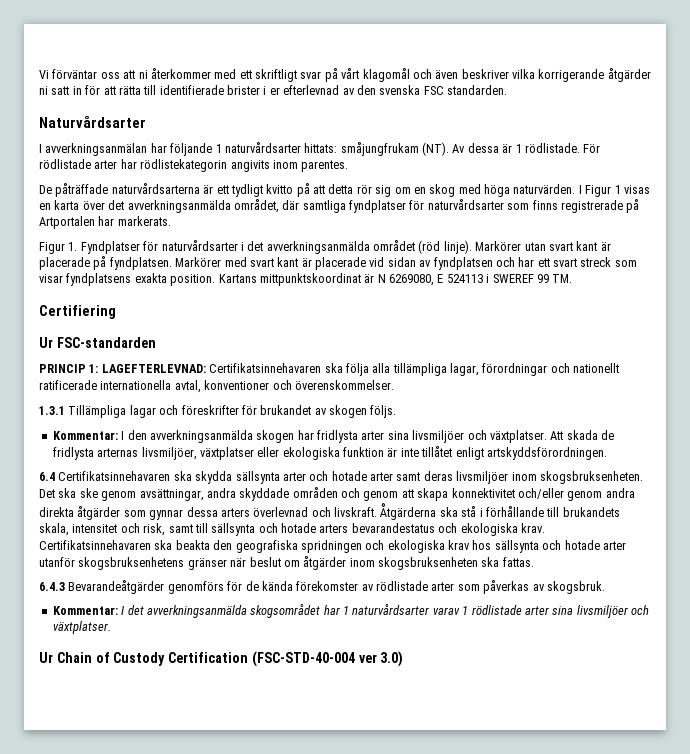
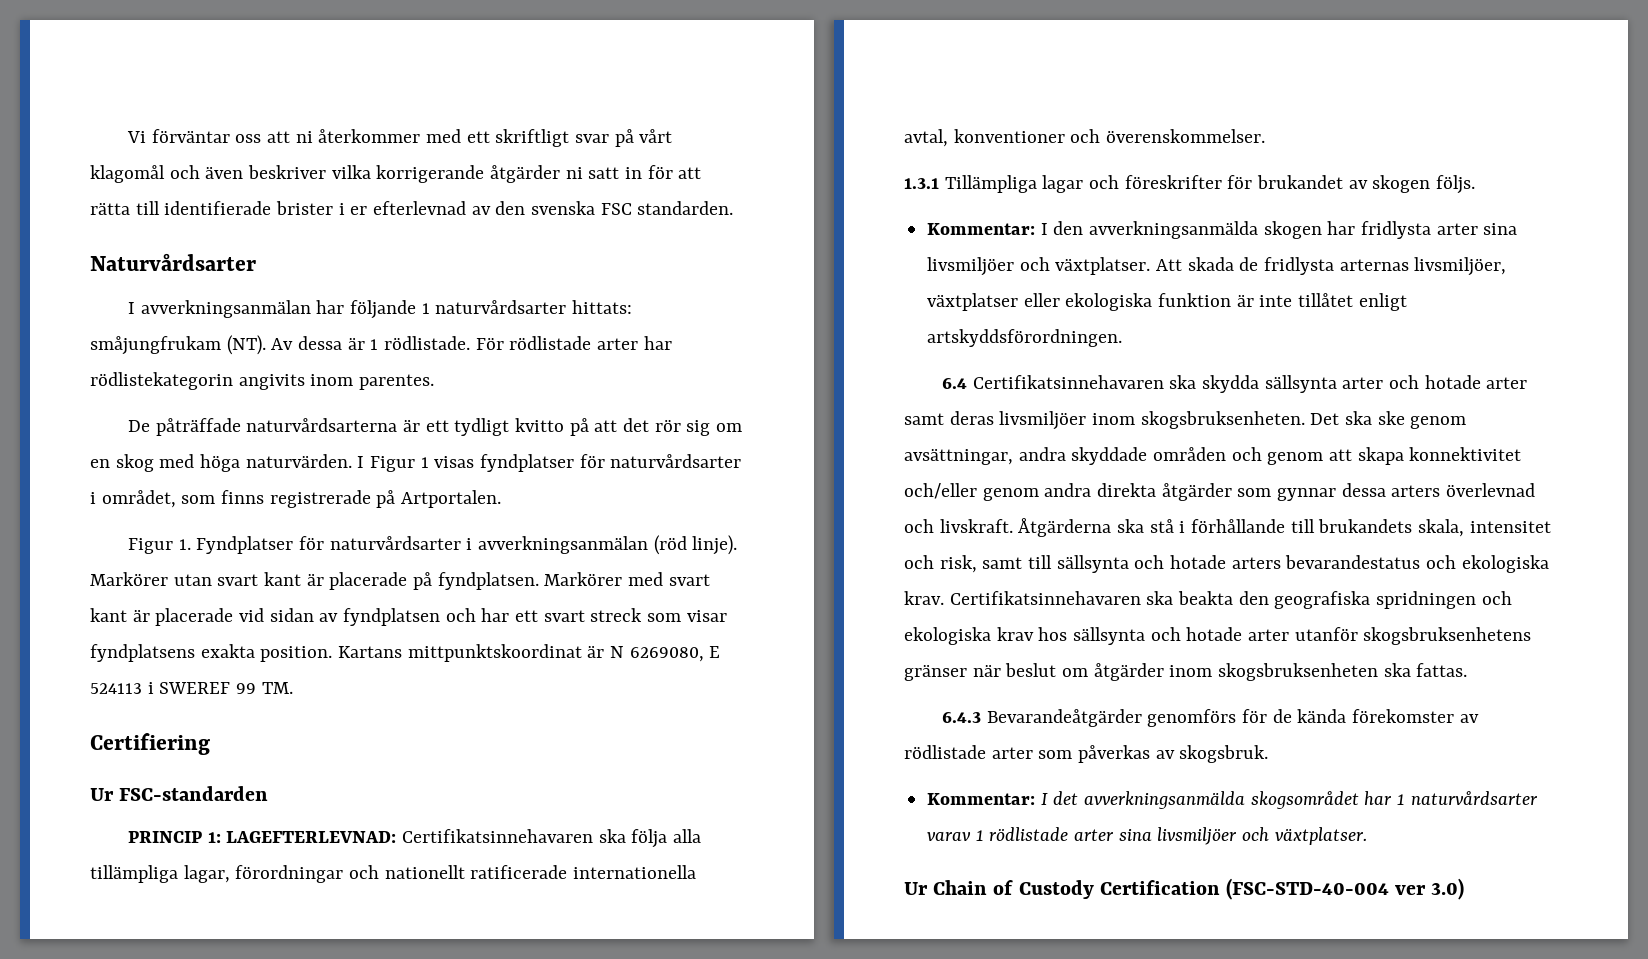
[328,184,354,194] detta -> [622,418,649,432] det
[39,199,346,213] en karta över det avverkningsanmälda området, där samtliga -> (475, 462) none
(504, 204) none -> [90,490,176,508] i området,
[39,216,171,229] Artportalen har markerats. -> [401,490,502,508] Artportalen.
[247,240,415,254] det avverkningsanmälda området -> [477,536,648,554] avverkningsanmälan

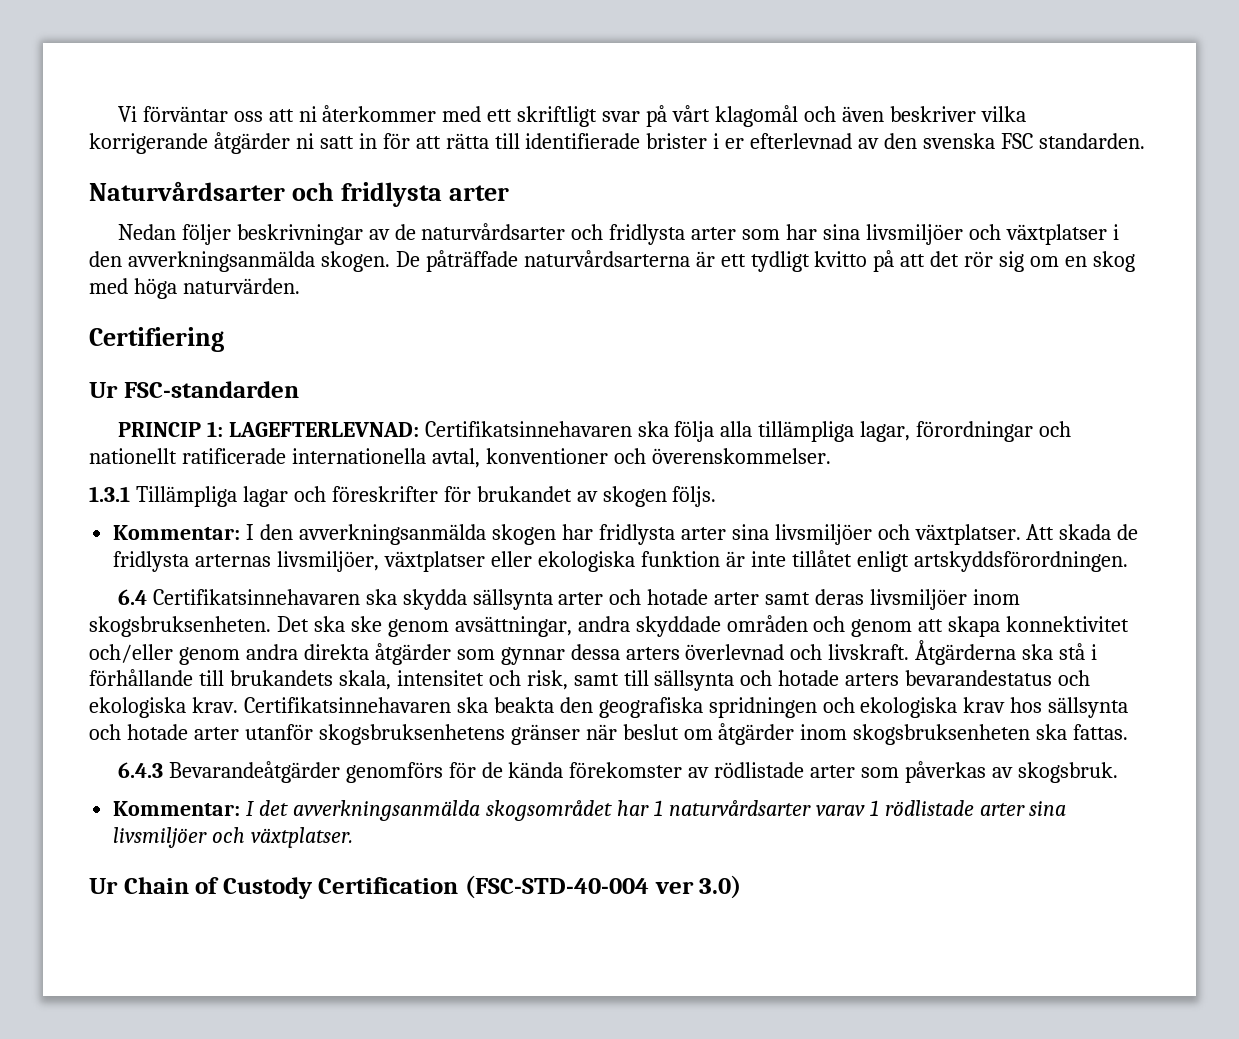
[127,300,632,319] [90,335,672,355] [90,372,435,390] // I avverkningsanmälan har följande 1 naturvårdsarter hittats: småjungfrukam (NT). Av dessa är 1 rödlistade. För rödlistade arter har rödlistekategorin angivits inom parentes. // -> [291,182,509,207] [117,223,1119,245] [89,251,390,272] och fridlysta arter // Nedan följer beskrivningar av de naturvårdsarter och fridlysta arter som har sina livsmiljöer och växtplatser i den avverkningsanmälda skogen.
[357,454,742,472] [90,490,502,508] [127,535,738,555] [90,572,710,590] [90,608,727,626] [90,644,721,662] [90,682,293,694] I Figur 1 visas fyndplatser för naturvårdsarter i området, som finns registrerade på Artportalen. // Figur 1. Fyndplatser för naturvårdsarter i avverkningsanmälan (röd linje). Markörer utan svart kant är placerade på fyndplatsen. Markörer med svart kant är placerade vid sidan av fyndplatsen och har ett svart streck som visar fyndplatsens exakta position. Kartans mittpunktskoordinat är N 6269080, E 524113 i SWEREF 99 TM. -> (300, 286) none

